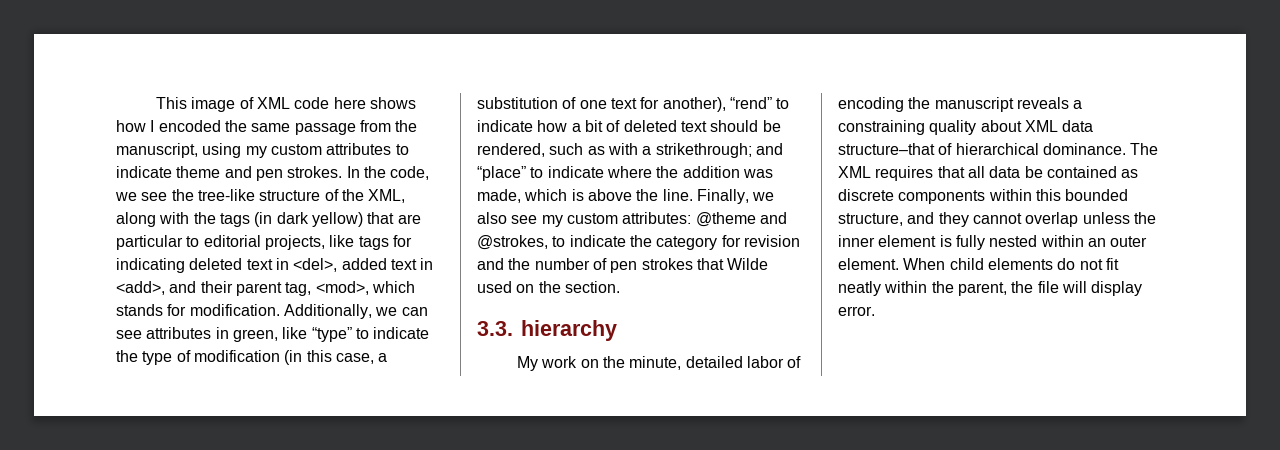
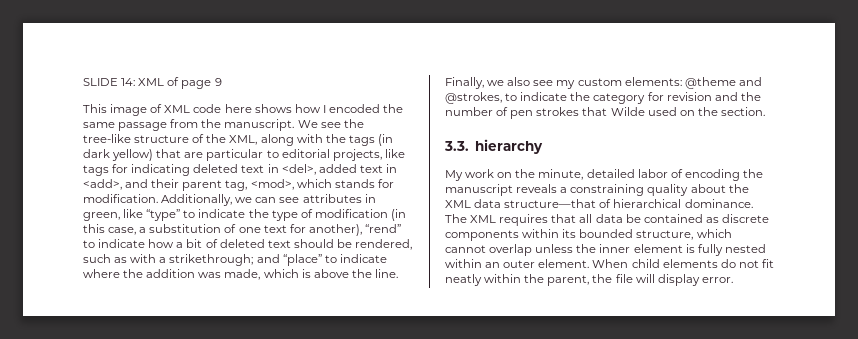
(155, 103) none -> [83,77,222,89] SLIDE 14: XML of page 9 //
[116,143,409,158] [116,166,430,181] [115,192,137,201] manuscript, using my custom attributes to indicate theme and pen strokes. In the code, we -> [224,119,318,131] manuscript. We
[622,212,692,224] attributes: -> [624,77,682,86] elements:
(1022, 126) none -> [728,184,749,193] the
[838,143,935,155] structure–that -> [504,199,597,208] structure—that
[1035,189,1061,201] this -> [562,229,577,238] its
[907,212,969,227] and they -> [696,229,732,238] which

